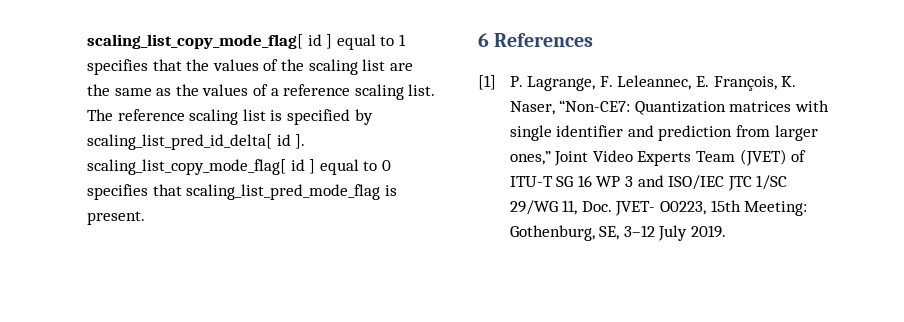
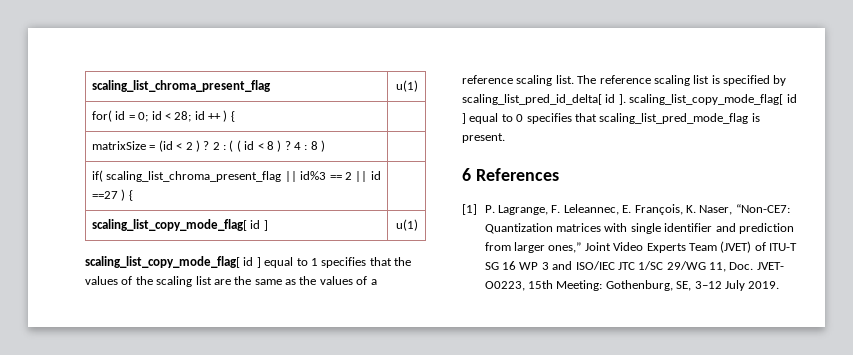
(87, 41) none -> [92,80,272,92] [395,80,418,92] [92,110,235,122] [92,140,326,152] [92,170,381,182] [92,189,133,201] [92,219,268,231] [395,219,418,231] scaling_list_chroma_present_flag | u(1) // for( id = 0; id < 28; id ++ ) { | // matrixSize = (id < 2 ) ? 2 : ( ( id < 8 ) ? 4 : 8 ) | // if( scaling_list_chroma_present_flag || id%3 == 2 || id ==27 ) { | // scaling_list_copy_mode_flag[ id ] | u(1) //

